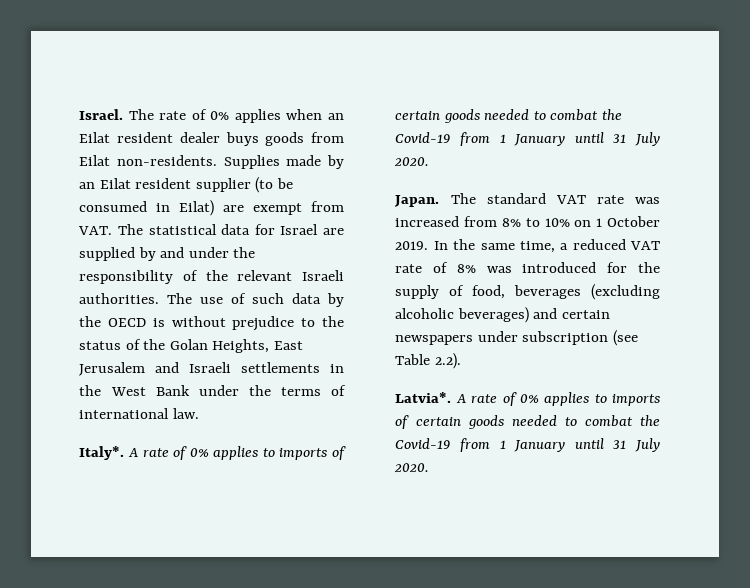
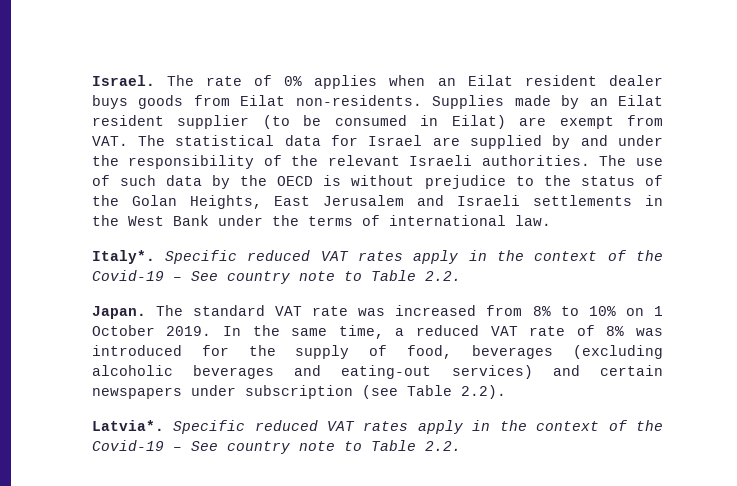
[127,446,347,460] [395,109,622,123] [395,132,660,146] [394,157,430,167] A rate of 0% applies to imports of certain goods needed to combat the Covid-19 from 1 January until 31 July 2020. -> [165,250,663,264] [91,270,461,284] Specific reduced VAT rates apply in the context of the Covid-19 – See country note to Table 2.2.
[457,307,529,323] beverages) -> [192,365,533,379] beverages and eating-out services)
[455,392,660,406] [395,415,660,429] [395,438,660,452] [394,463,430,473] A rate of 0% applies to imports of certain goods needed to combat the Covid-19 from 1 January until 31 July 2020. -> [173,420,663,434] [91,440,461,454] Specific reduced VAT rates apply in the context of the Covid-19 – See country note to Table 2.2.

